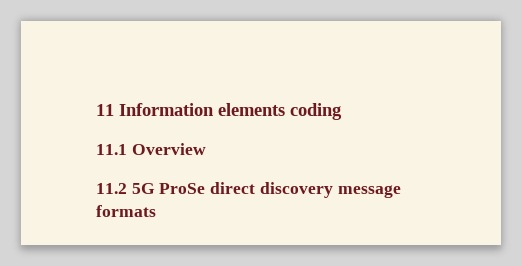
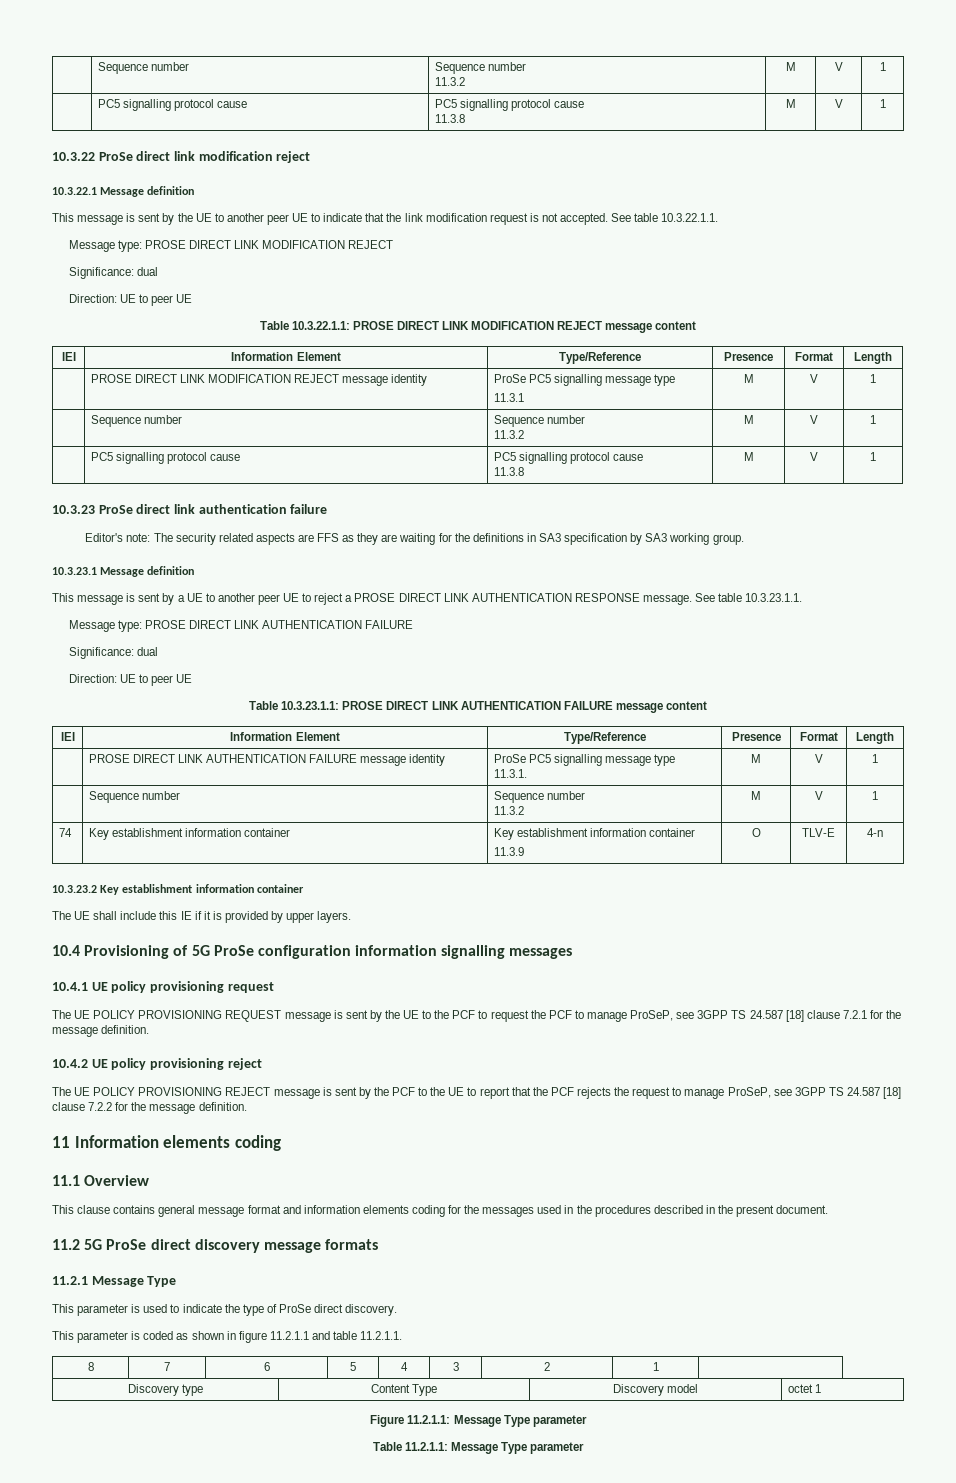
(96, 110) none -> [97,62,189,74] [434,62,526,74] [434,77,465,86] [785,62,796,71] [834,62,843,71] [879,62,886,71] [97,99,248,111] [434,99,585,111] [434,114,465,123] [785,99,796,108] [834,99,843,108] [879,99,886,108] [52,151,311,163] [52,186,195,197] [52,213,719,225] [68,240,394,252] [68,267,158,279] [68,294,193,306] [259,321,697,333] [61,352,76,361] [231,352,341,361] [559,352,641,364] [724,352,773,361] [795,352,833,361] [854,352,892,364] [90,374,428,386] [493,374,676,386] [493,393,524,402] [743,374,754,383] [810,374,818,383] [870,374,876,383] [90,415,182,427] [493,415,585,427] [493,430,524,439] [743,415,754,424] [810,415,818,424] [870,415,876,424] [90,452,241,464] [493,452,644,464] [493,467,524,476] [743,452,754,461] [810,452,818,461] [870,452,876,461] [52,504,328,514] [85,533,744,545] [52,566,195,577] [52,593,803,605] [68,620,414,632] [68,647,158,659] [68,674,193,686] [249,701,707,713] [60,732,75,741] [230,732,340,741] [563,732,646,744] [731,732,781,741] [799,732,838,741] [856,732,894,744] [88,754,446,766] [493,754,676,766] [493,769,527,778] [751,754,761,763] [814,754,823,763] [872,754,878,763] [88,791,180,803] [493,791,585,803] [493,806,524,815] [751,791,761,800] [814,791,823,800] [872,791,878,800] [58,828,72,837] [88,828,291,840] [493,828,696,840] [493,847,524,856] [751,828,761,837] [802,828,835,837] [867,828,883,837] [52,884,304,895] [52,911,352,923] [52,945,573,959] [52,981,274,993] [52,1010,902,1022] [52,1025,150,1037] [52,1058,262,1070] [52,1087,902,1099] [52,1102,247,1114] | Sequence number | Sequence number // 11.3.2 | M | V | 1 // | PC5 signalling protocol cause | PC5 signalling protocol cause // 11.3.8 | M | V | 1 // 10.3.22 ProSe direct link modification reject // 10.3.22.1 Message definition // This message is sent by the UE to another peer UE to indicate that the link modification request is not accepted. See table 10.3.22.1.1. // Message type: PROSE DIRECT LINK MODIFICATION REJECT // Significance: dual // Direction: UE to peer UE // Table 10.3.22.1.1: PROSE DIRECT LINK MODIFICATION REJECT message content // IEI | Information Element | Type/Reference | Presence | Format | Length // | PROSE DIRECT LINK MODIFICATION REJECT message identity | ProSe PC5 signalling message type // 11.3.1 | M | V | 1 // | Sequence number | Sequence number // 11.3.2 | M | V | 1 // | PC5 signalling protocol cause | PC5 signalling protocol cause // 11.3.8 | M | V | 1 // 10.3.23 ProSe direct link authentication failure // Editor's note: The security related aspects are FFS as they are waiting for the definitions in SA3 specification by SA3 working group. // 10.3.23.1 Message definition // This message is sent by a UE to another peer UE to reject a PROSE DIRECT LINK AUTHENTICATION RESPONSE message. See table 10.3.23.1.1. // Message type: PROSE DIRECT LINK AUTHENTICATION FAILURE // Significance: dual // Direction: UE to peer UE // Table 10.3.23.1.1: PROSE DIRECT LINK AUTHENTICATION FAILURE message content // IEI | Information Element | Type/Reference | Presence | Format | Length // | PROSE DIRECT LINK AUTHENTICATION FAILURE message identity | ProSe PC5 signalling message type // 11.3.1. | M | V | 1 // | Sequence number | Sequence number // 11.3.2 | M | V | 1 // 74 | Key establishment information container | Key establishment information container // 11.3.9 | O | TLV-E | 4-n // 10.3.23.2 Key establishment information container // The UE shall include this IE if it is provided by upper layers. // 10.4 Provisioning of 5G ProSe configuration information signalling messages // 10.4.1 UE policy provisioning request // The UE POLICY PROVISIONING REQUEST message is sent by the UE to the PCF to request the PCF to manage ProSeP, see 3GPP TS 24.587 [18] clause 7.2.1 for the message definition. // 10.4.2 UE policy provisioning reject // The UE POLICY PROVISIONING REJECT message is sent by the PCF to the UE to report that the PCF rejects the request to manage ProSeP, see 3GPP TS 24.587 [18] clause 7.2.2 for the message definition. //
(206, 149) none -> [52,1205,829,1217] // This clause contains general message format and information elements coding for the messages used in the procedures described in the present document.
(156, 211) none -> [52,1276,177,1287] [52,1304,398,1316] [52,1331,403,1343] [87,1362,94,1371] [164,1362,170,1371] [263,1362,270,1371] [350,1362,356,1371] [401,1362,408,1371] [452,1362,459,1371] [544,1362,550,1371] [652,1362,659,1371] [127,1384,204,1396] [370,1384,438,1396] [612,1384,699,1396] [787,1384,821,1393] [370,1415,587,1427] [372,1442,585,1454] // 11.2.1 Message Type // This parameter is used to indicate the type of ProSe direct discovery. // This parameter is coded as shown in figure 11.2.1.1 and table 11.2.1.1. // 8 | 7 | 6 | 5 | 4 | 3 | 2 | 1 | // Discovery type | Content Type | Discovery model | octet 1 // Figure 11.2.1.1: Message Type parameter // Table 11.2.1.1: Message Type parameter

